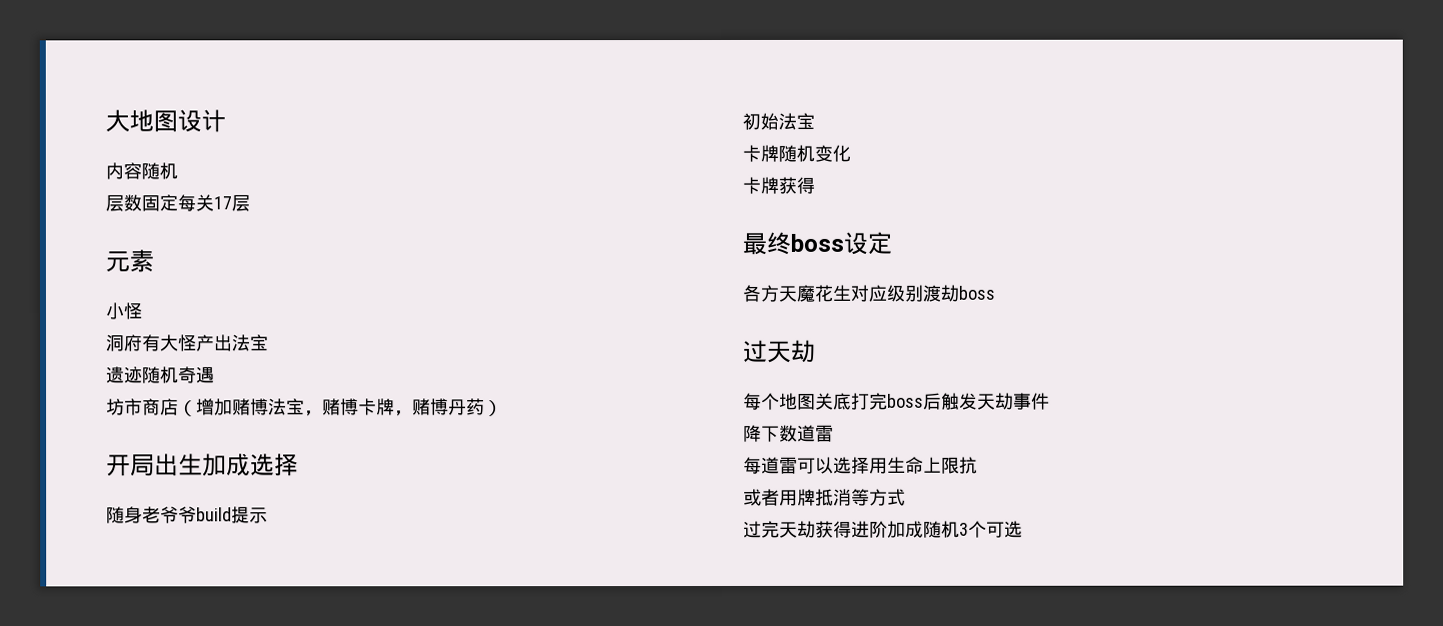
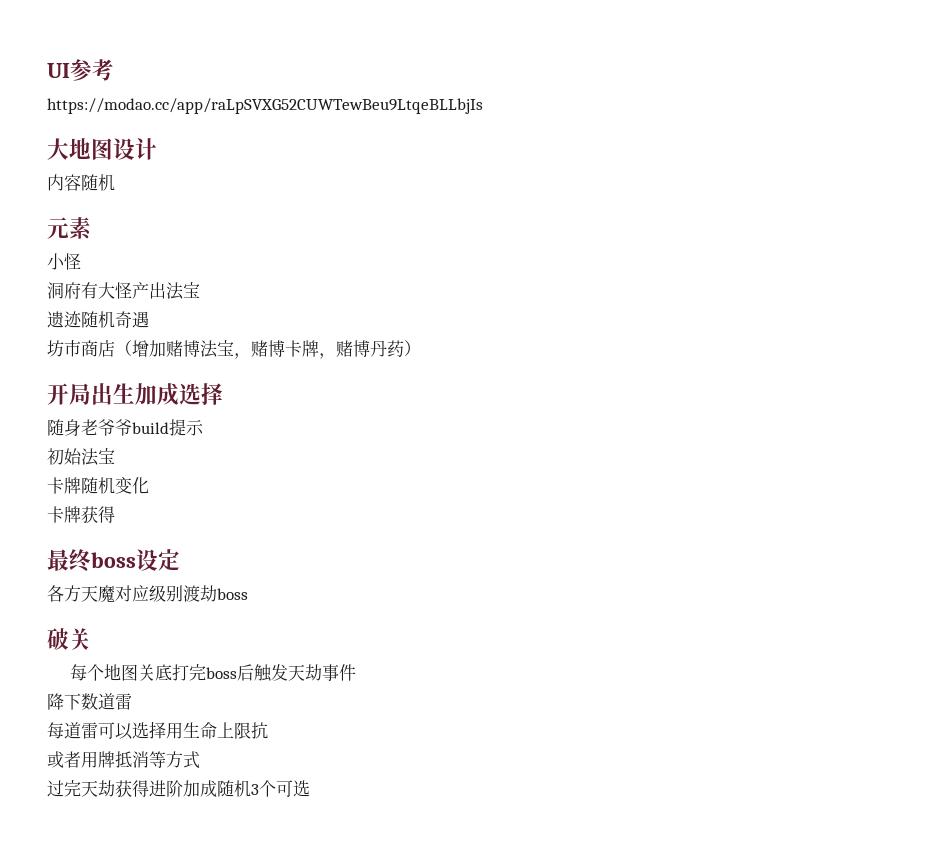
(105, 121) none -> [47,59,114,81] [47,98,483,114] UI参考 // https://modao.cc/app/raLpSVXG52CUWTewBeu9LtqeBLLbjIs //
[105,194,250,212] // 层数固定每关17层 -> (115, 182) none
[814,284,851,302] 花生 -> (115, 594) none
[743,339,816,363] 过天劫 -> [47,628,91,650] 破关

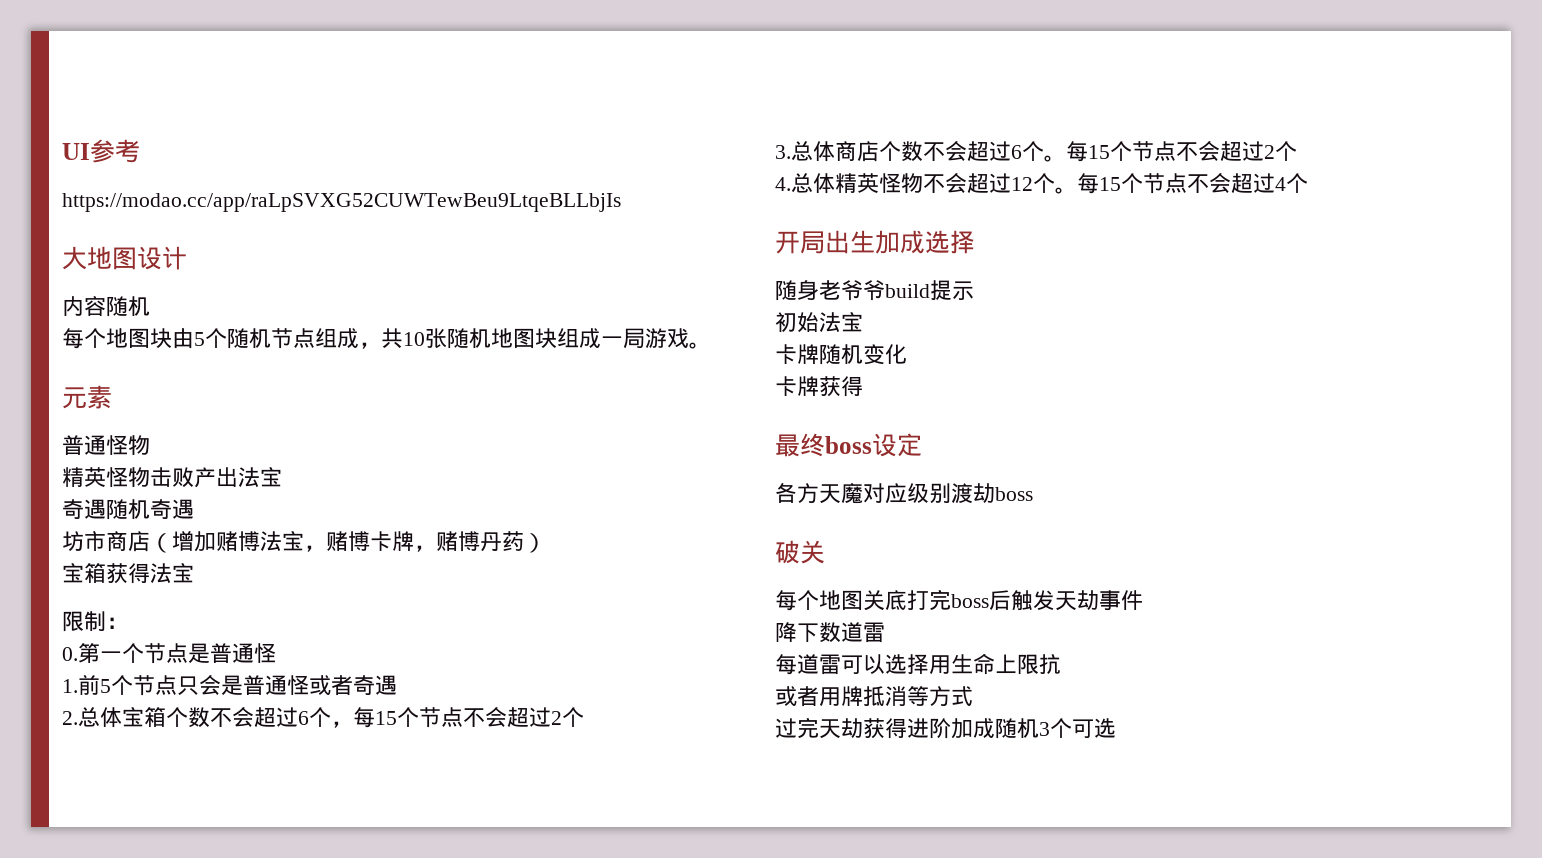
(115, 182) none -> [62,328,711,349] // 每个地图块由5个随机节点组成，共10张随机地图块组成一局游戏。
[47,253,81,270] [47,282,132,299] 小怪 // 洞府有大怪 -> [62,435,150,455] [62,467,194,488] 普通怪物 // 精英怪物击败
[47,311,82,328] 遗迹 -> [62,499,106,519] 奇遇
(421, 348) none -> [62,563,194,584] [62,611,128,632] [62,643,276,664] [62,674,397,696] [62,707,584,728] [775,141,1297,162] [775,173,1308,194] // 宝箱获得法宝 // 限制： // 0.第一个节点是普通怪 // 1.前5个节点只会是普通怪或者奇遇 // 2.总体宝箱个数不会超过6个，每15个节点不会超过2个 // 3.总体商店个数不会超过6个。每15个节点不会超过2个 // 4.总体精英怪物不会超过12个。每15个节点不会超过4个

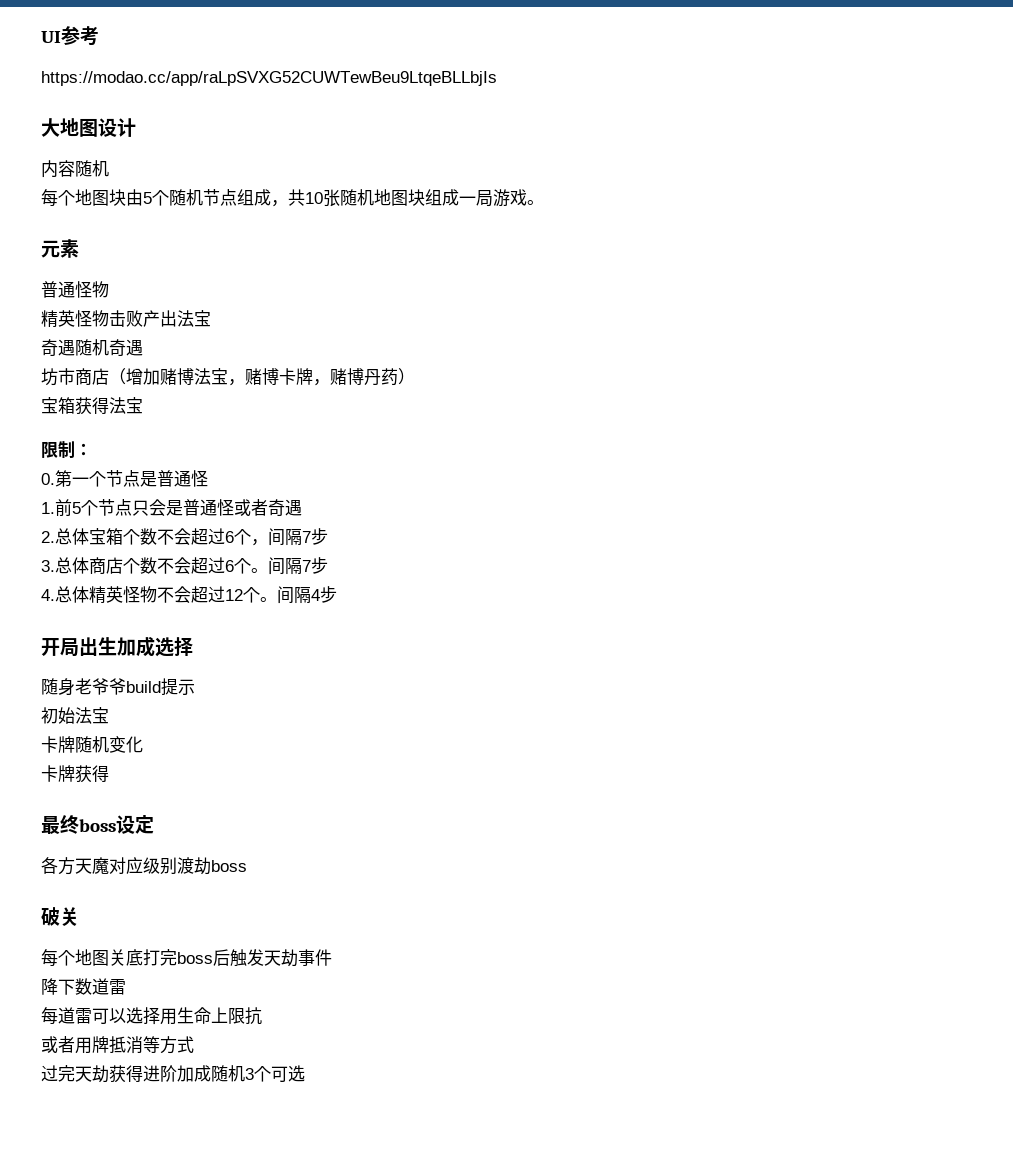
[353,707,584,728] 每15个节点不会超过2个 -> [268,528,328,546] 间隔7步
[1066,141,1297,162] 每15个节点不会超过2个 -> [268,557,328,575] 间隔7步
[1077,173,1308,194] 每15个节点不会超过4个 -> [277,586,337,604] 间隔4步

